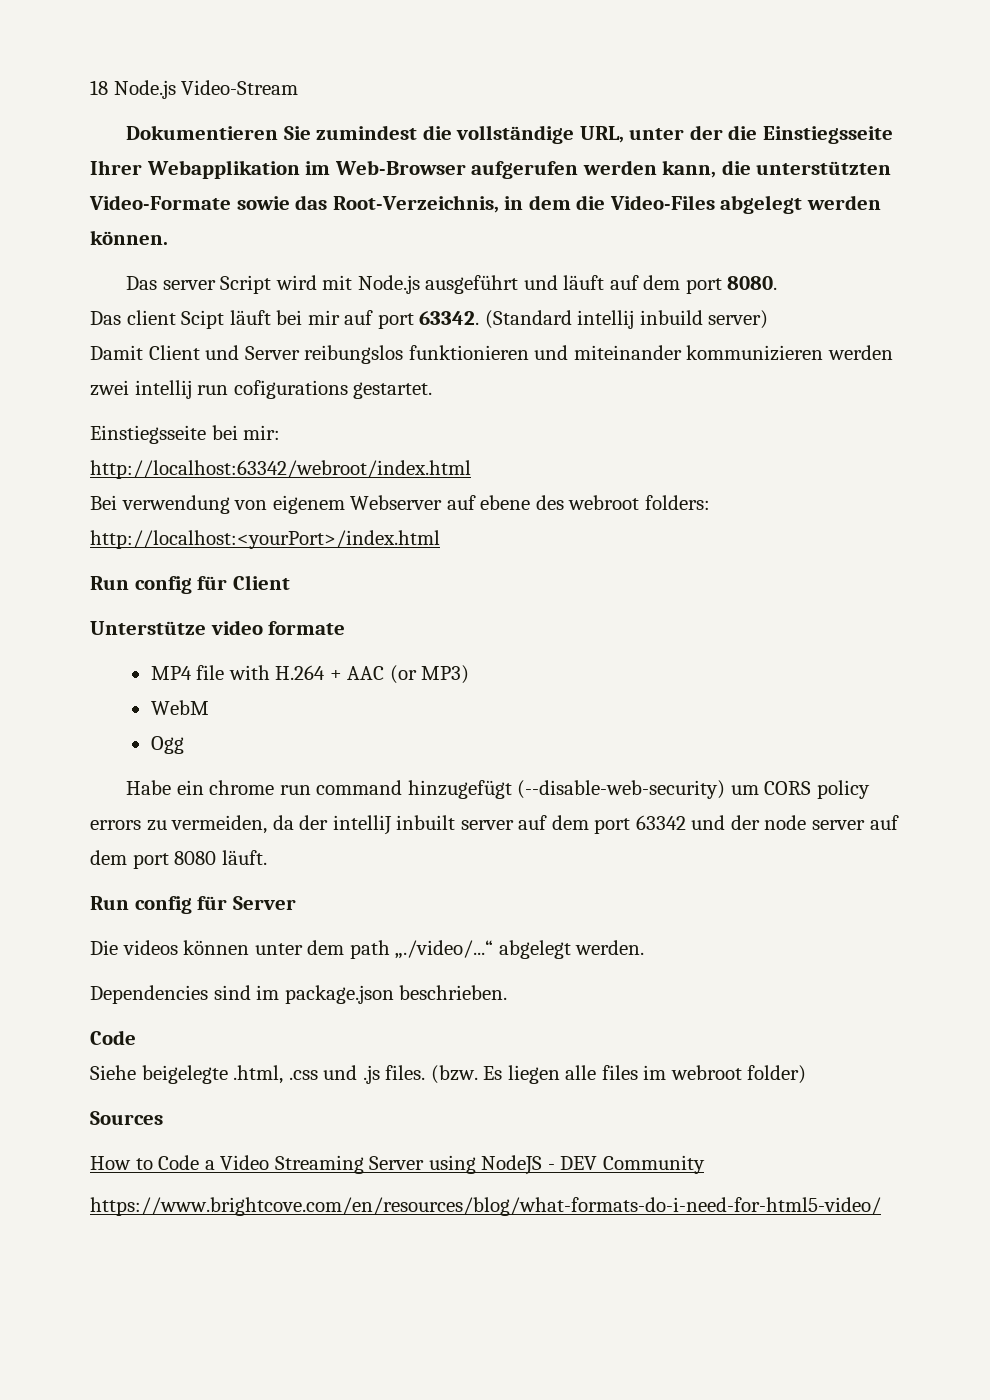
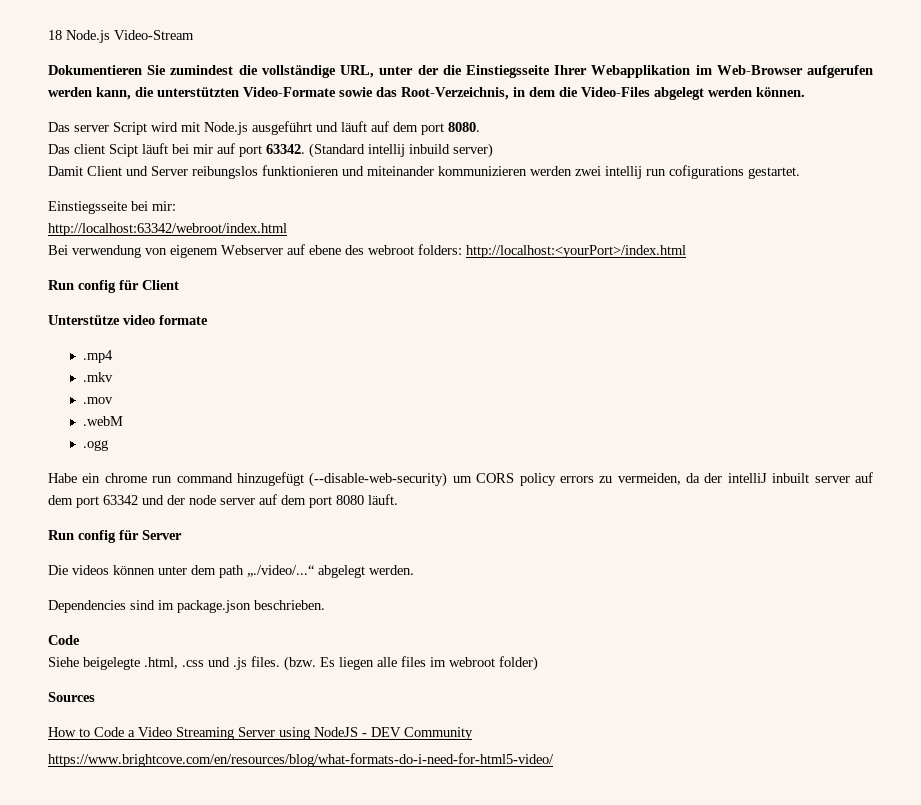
[150,665,470,684] [150,700,209,715] [150,736,184,754] MP4 file with H.264 + AAC (or MP3) // WebM // Ogg -> [82,350,113,363] [82,372,113,382] [82,397,113,404] [82,416,123,426] [82,440,108,451] .mp4 // .mkv // .mov // .webM // .ogg

